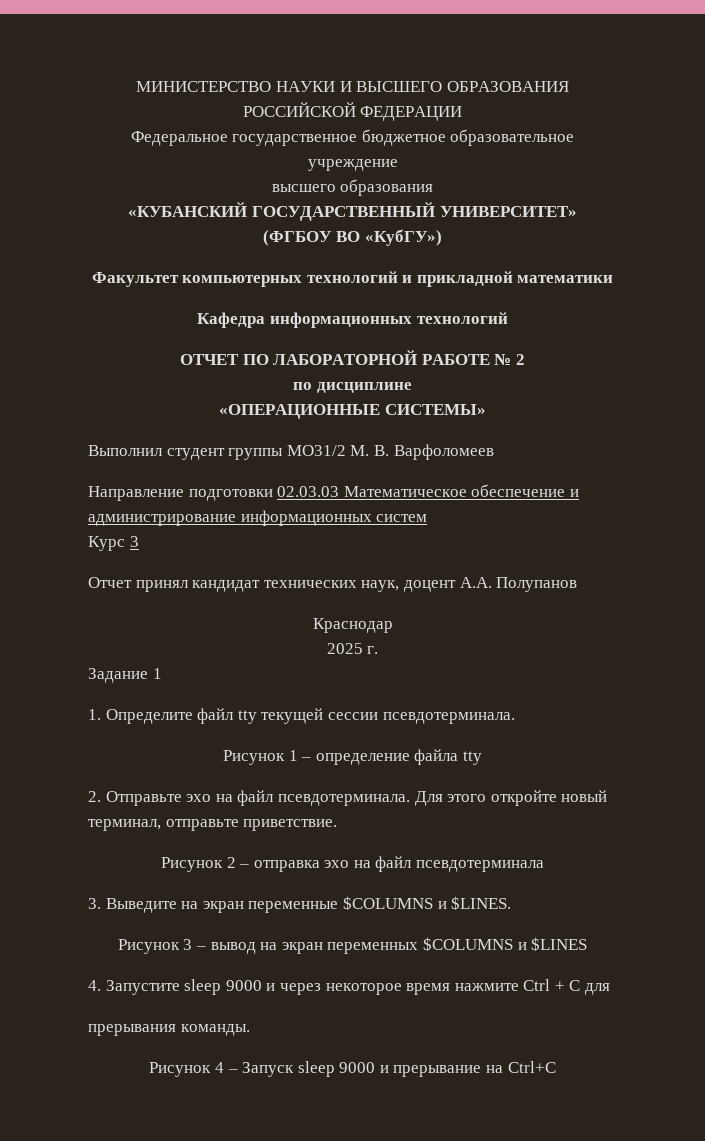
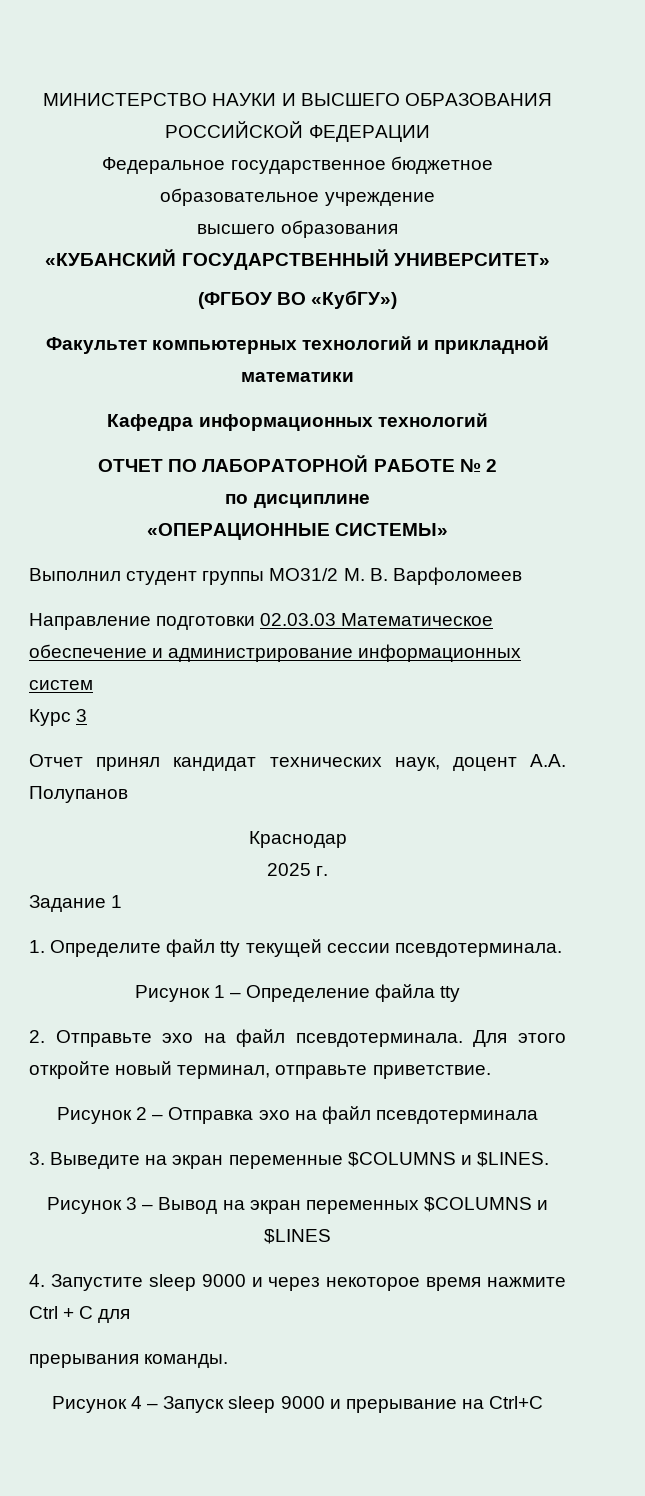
[315,753,410,765] определение -> [246,985,371,1002] Определение
[253,860,320,872] отправка -> [168,1107,254,1124] Отправка
[210,942,256,954] вывод -> [158,1197,218,1214] Вывод

